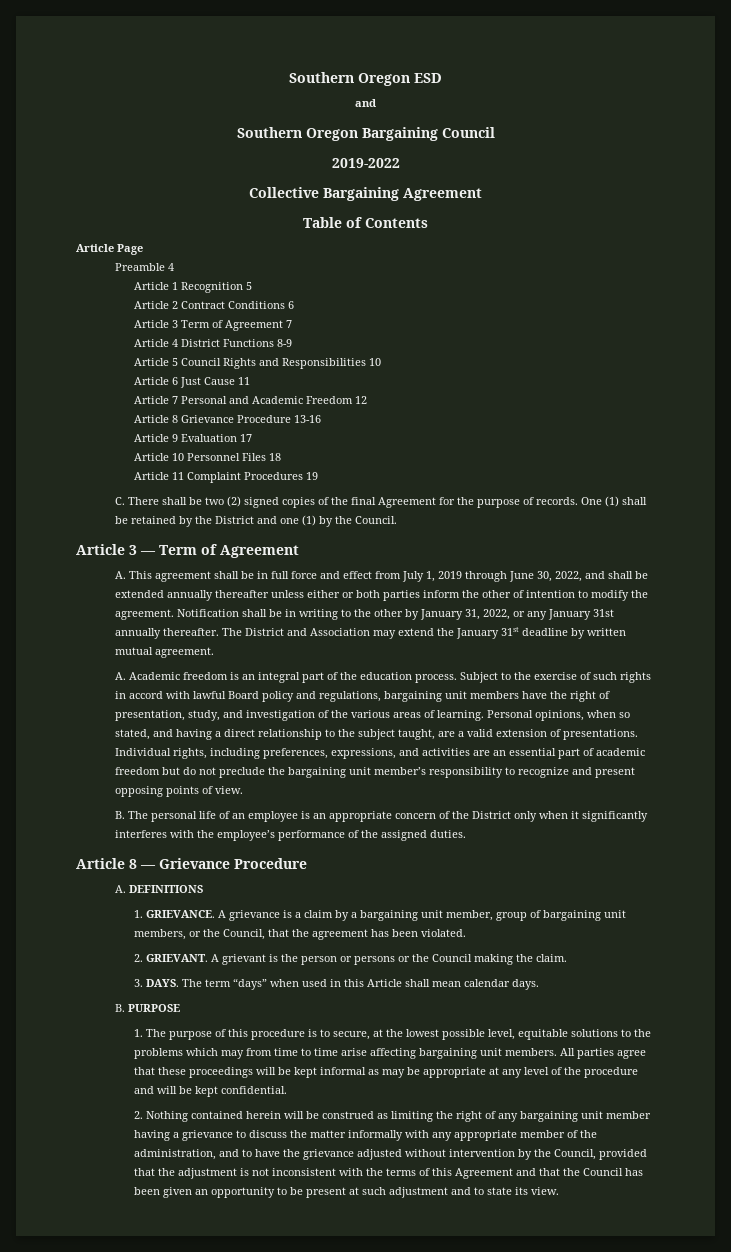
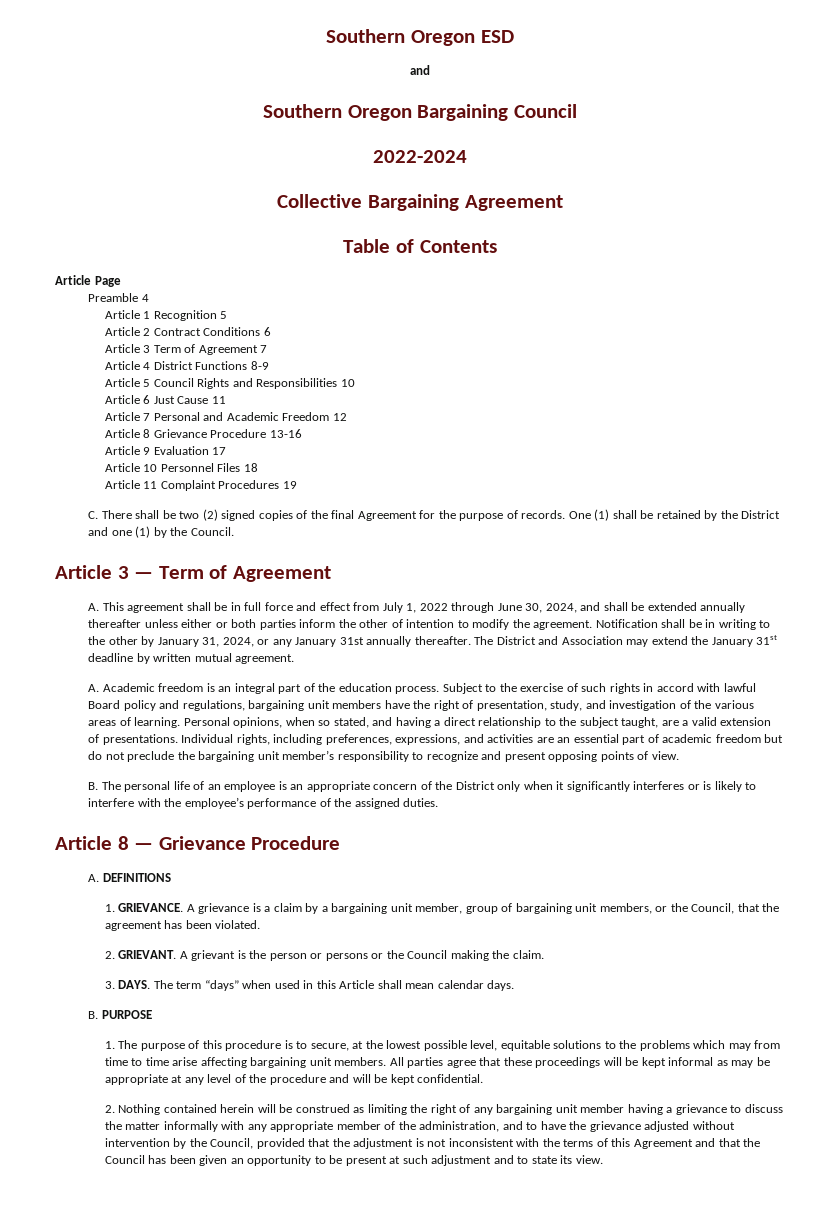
[331,158,400,168] 2019-2022 -> [373,150,467,163] 2022-2024
[437,571,462,579] 2019 -> [419,603,448,611] 2022
[554,571,582,582] 2022, -> [545,603,577,613] 2024,
[482,609,510,620] 2022, -> [222,637,254,647] 2024,
(167, 834) none -> [687,781,757,792] [88,798,135,807] or is likely to interfere

